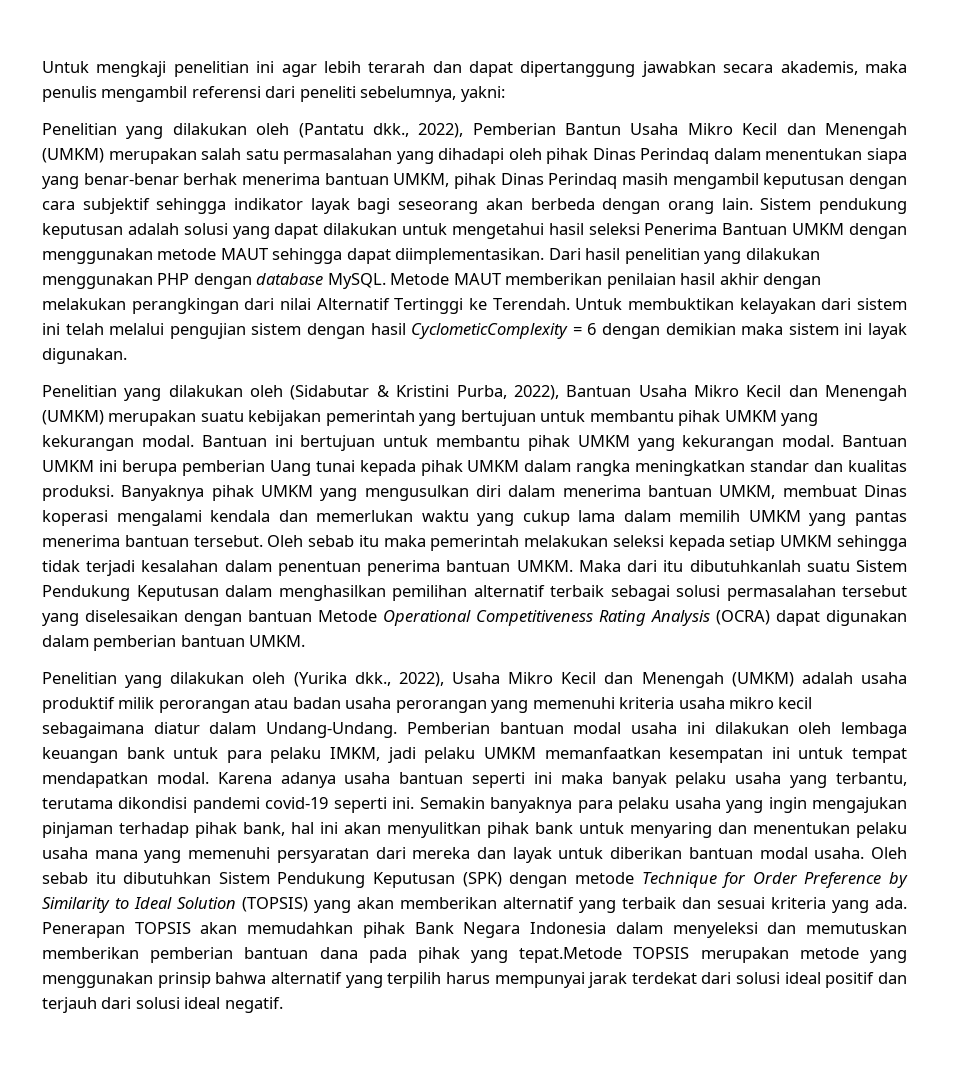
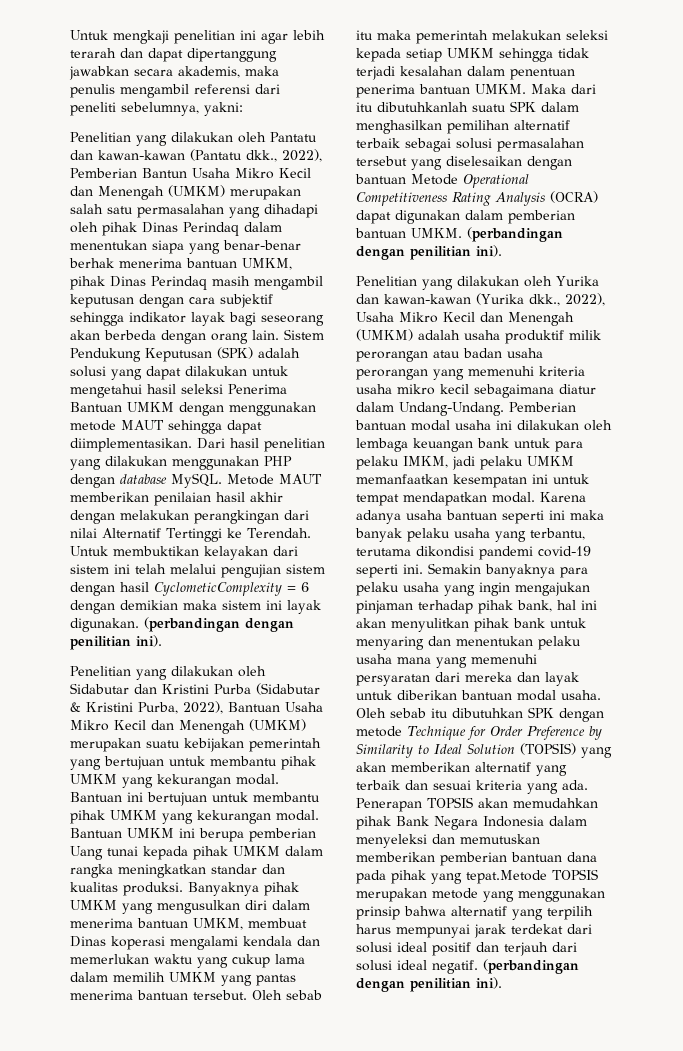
(290, 129) none -> [270,132,317,142] [70,150,185,160] Pantatu dan kawan-kawan
[819,198,908,214] [42,223,123,239] pendukung keputusan -> [70,347,253,362] Pendukung Keputusan (SPK)
[42,385,284,401] // Penelitian yang dilakukan oleh -> [144,617,294,632] [70,635,162,650] [70,666,266,680] [70,683,251,694] (perbandingan dengan penilitian ini). // Penelitian yang dilakukan oleh Sidabutar dan Kristini Purba
[856,560,908,572] [42,585,219,601] Sistem Pendukung Keputusan -> [510,101,536,112] SPK
[42,672,286,688] // Penelitian yang dilakukan oleh -> [467,227,563,242] [356,245,502,260] [356,276,599,290] [356,294,471,304] (perbandingan dengan penilitian ini). // Penelitian yang dilakukan oleh Yurika dan kawan-kawan
[218,872,502,888] Sistem Pendukung Keputusan (SPK) -> [528,707,554,718] SPK
(283, 1005) none -> [483,959,579,974] [356,977,502,992] (perbandingan dengan penilitian ini).

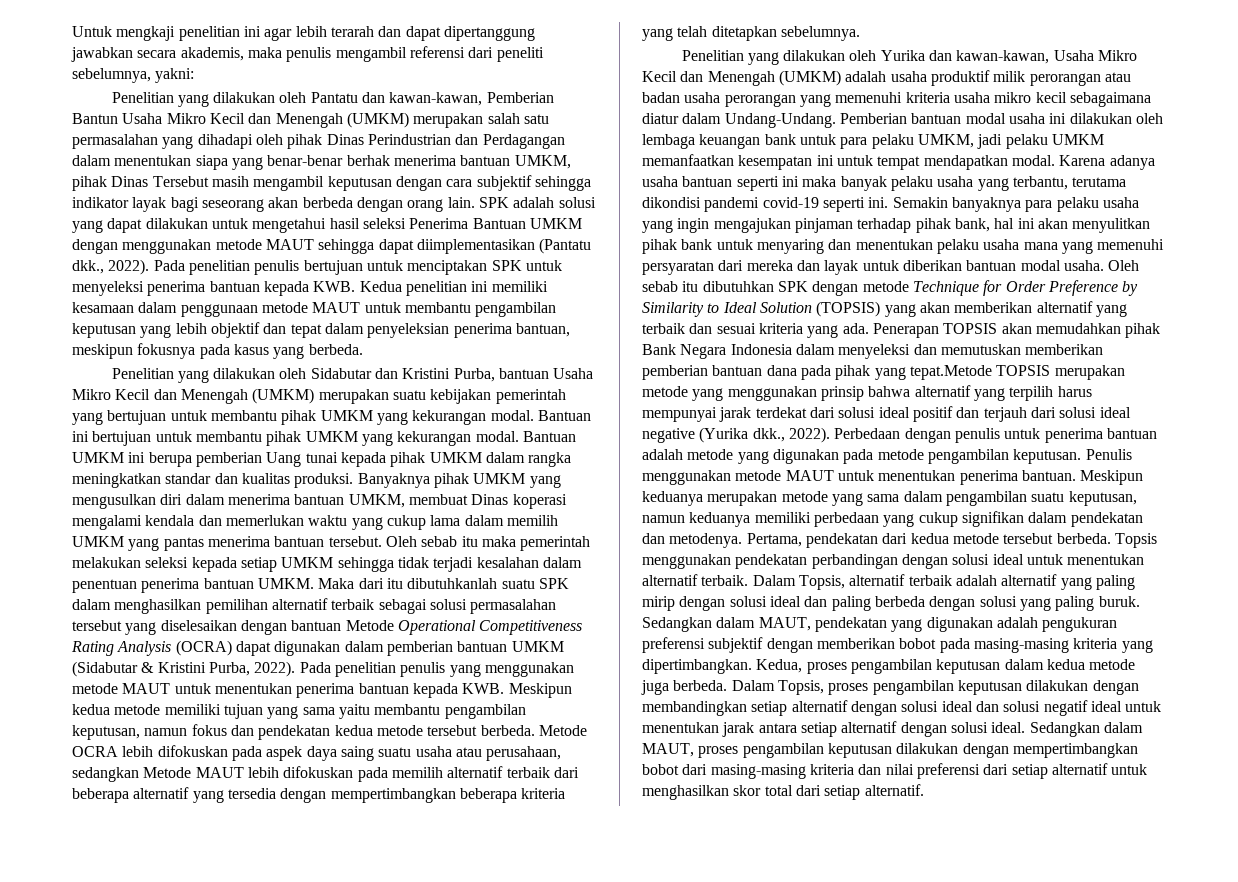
[98,149,322,162] kawan-kawan (Pantatu dkk., 2022), -> [389,92,483,106] kawan-kawan,
[183,222,239,236] Perindaq -> [367,134,565,149] Perindustrian dan Perdagangan
[151,276,207,290] Perindaq -> [152,176,209,187] Tersebut
[284,329,324,340] [70,347,253,362] Sistem Pendukung Keputusan (SPK) -> [478,197,509,208] SPK
[70,438,325,452] [70,456,292,470] [70,473,322,488] [70,492,283,506] [70,510,309,524] [70,528,311,542] [70,546,298,560] [70,564,325,578] [70,582,309,596] [70,600,321,614] [70,617,294,632] [70,635,162,650] diimplementasikan. Dari hasil penelitian yang dilakukan menggunakan PHP dengan database MySQL. Metode MAUT memberikan penilaian hasil akhir dengan melakukan perangkingan dari nilai Alternatif Tertinggi ke Terendah. Untuk membuktikan kelayakan dari sistem ini telah melalui pengujian sistem dengan hasil CyclometicComplexity = 6 dengan demikian maka sistem ini layak digunakan. (perbandingan dengan penilitian ini). -> [416,238,592,254] [72,259,562,275] [72,281,548,296] [72,302,557,317] [72,322,570,338] [72,343,363,359] diimplementasikan (Pantatu dkk., 2022). Pada penelitian penulis bertujuan untuk menciptakan SPK untuk menyeleksi penerima bantuan kepada KWB. Kedua penelitian ini memiliki kesamaan dalam penggunaan metode MAUT untuk membantu pengambilan keputusan yang lebih objektif dan tepat dalam penyeleksian penerima bantuan, meskipun fokusnya pada kasus yang berbeda.
[214,683,320,695] [70,701,280,714] Purba (Sidabutar & Kristini Purba, 2022), Bantuan -> [453,368,550,382] Purba, bantuan
[411,227,563,242] [356,245,502,260] UMKM. (perbandingan dengan penilitian ini). -> [511,641,564,652] [72,661,574,677] [72,683,572,698] [72,704,526,719] [72,724,587,740] [72,745,562,761] [72,766,579,782] [72,787,566,803] [642,26,860,41] UMKM (Sidabutar & Kristini Purba, 2022). Pada penelitian penulis yang menggunakan metode MAUT untuk menentukan penerima bantuan kepada KWB. Meskipun kedua metode memiliki tujuan yang sama yaitu membantu pengambilan keputusan, namun fokus dan pendekatan kedua metode tersebut berbeda. Metode OCRA lebih difokuskan pada aspek daya saing suatu usaha atau perusahaan, sedangkan Metode MAUT lebih difokuskan pada memilih alternatif terbaik dari beberapa alternatif yang tersedia dengan mempertimbangkan beberapa kriteria yang telah ditetapkan sebelumnya.
[384,293,605,306] kawan-kawan (Yurika dkk., 2022), -> [956,50,1050,64] kawan-kawan,
[403,456,448,468] IMKM, -> [917,134,974,148] UMKM,
[432,959,579,974] [356,977,502,992] negatif. (perbandingan dengan penilitian ini). -> [642,427,1157,443] [642,449,1132,464] [642,470,1144,485] [642,491,1137,506] [642,511,1143,527] [642,533,1157,548] [642,554,1145,569] [642,574,1135,590] [642,596,1140,611] [642,617,1118,632] [642,637,1153,653] [642,659,1136,674] [641,680,1139,695] [642,700,1162,716] [642,721,1143,737] [642,743,1138,758] [642,763,1148,779] [642,784,924,800] negative (Yurika dkk., 2022). Perbedaan dengan penulis untuk penerima bantuan adalah metode yang digunakan pada metode pengambilan keputusan. Penulis menggunakan metode MAUT untuk menentukan penerima bantuan. Meskipun keduanya merupakan metode yang sama dalam pengambilan suatu keputusan, namun keduanya memiliki perbedaan yang cukup signifikan dalam pendekatan dan metodenya. Pertama, pendekatan dari kedua metode tersebut berbeda. Topsis menggunakan pendekatan perbandingan dengan solusi ideal untuk menentukan alternatif terbaik. Dalam Topsis, alternatif terbaik adalah alternatif yang paling mirip dengan solusi ideal dan paling berbeda dengan solusi yang paling buruk. Sedangkan dalam MAUT, pendekatan yang digunakan adalah pengukuran preferensi subjektif dengan memberikan bobot pada masing-masing kriteria yang dipertimbangkan. Kedua, proses pengambilan keputusan dalam kedua metode juga berbeda. Dalam Topsis, proses pengambilan keputusan dilakukan dengan membandingkan setiap alternatif dengan solusi ideal dan solusi negatif ideal untuk menentukan jarak antara setiap alternatif dengan solusi ideal. Sedangkan dalam MAUT, proses pengambilan keputusan dilakukan dengan mempertimbangkan bobot dari masing-masing kriteria dan nilai preferensi dari setiap alternatif untuk menghasilkan skor total dari setiap alternatif.

